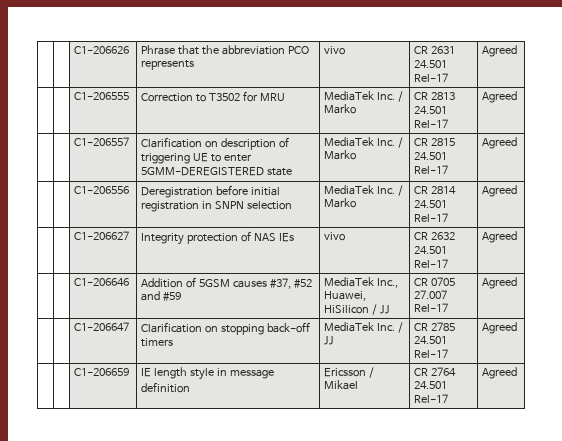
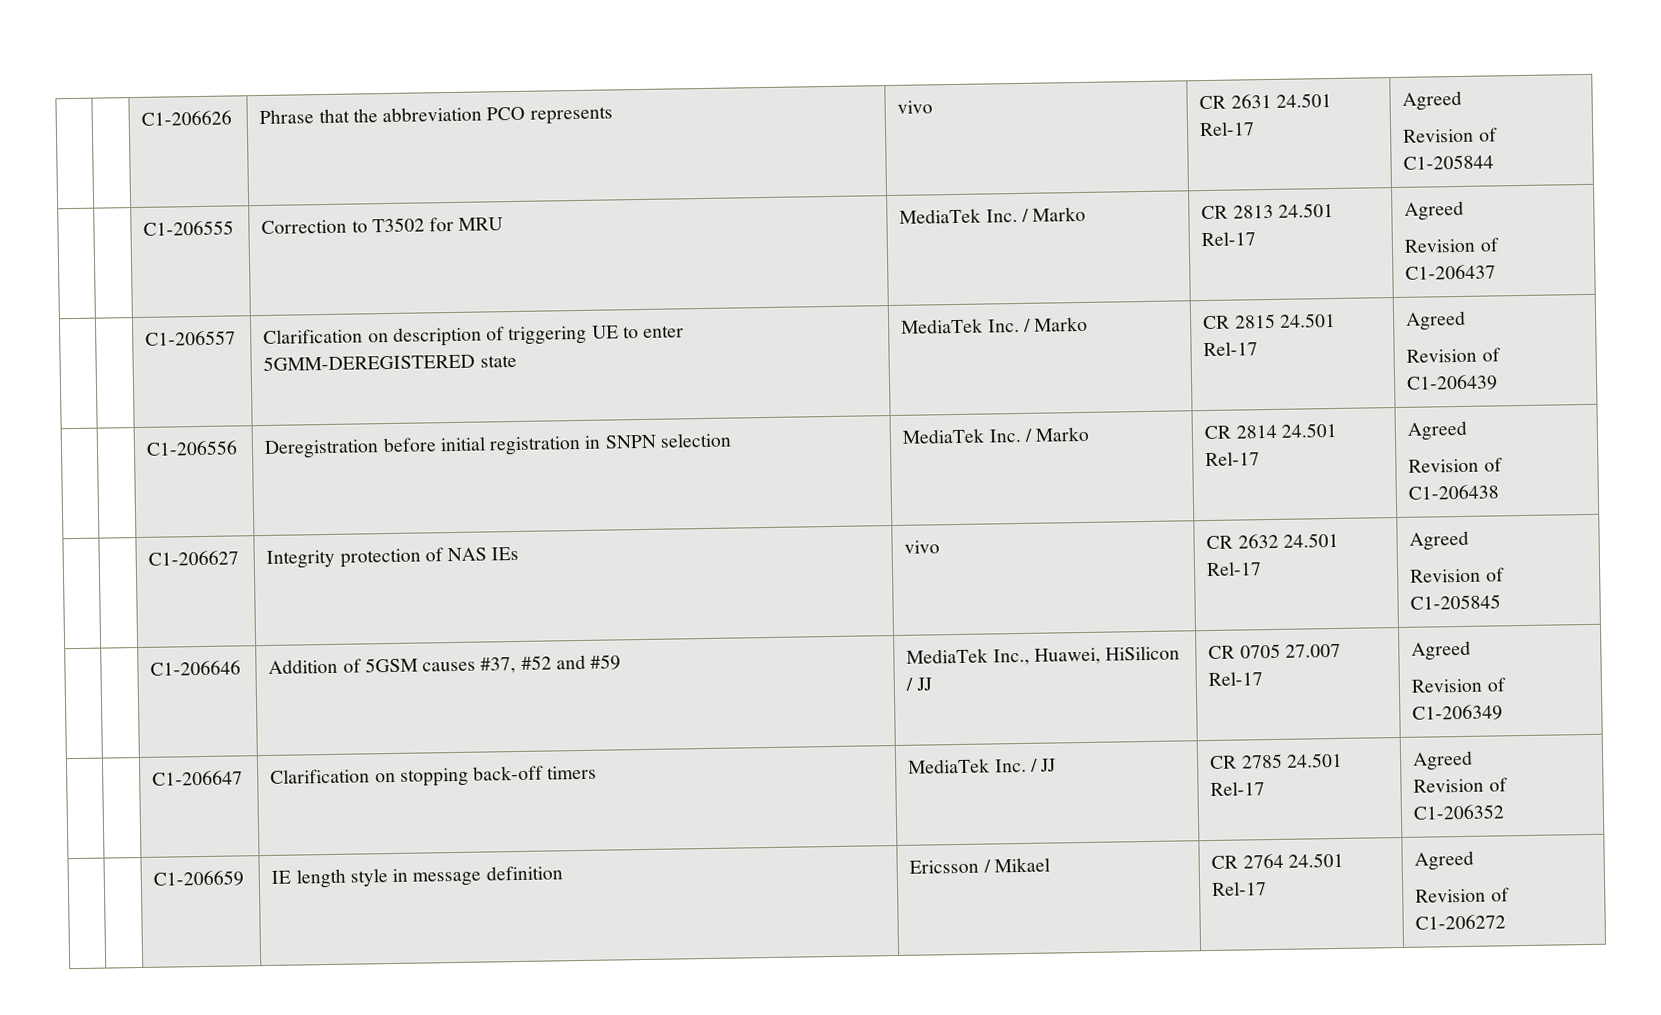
(518, 51) none -> [1403,127,1498,143] [1403,154,1495,170] // Revision of C1-205844
(518, 97) none -> [1404,237,1500,253] [1405,264,1497,280] // Revision of C1-206437
(518, 143) none -> [1406,347,1501,363] [1406,374,1499,391] // Revision of C1-206439
(518, 191) none -> [1408,457,1503,473] [1408,484,1500,500] // Revision of C1-206438
(518, 237) none -> [1410,567,1505,583] [1410,594,1502,610] // Revision of C1-205845
(518, 283) none -> [1411,677,1507,693] [1412,704,1504,721] // Revision of C1-206349
(518, 328) none -> [1413,777,1508,793] [1413,804,1506,820] // Revision of C1-206352
(518, 373) none -> [1415,887,1510,903] [1415,914,1507,930] // Revision of C1-206272

